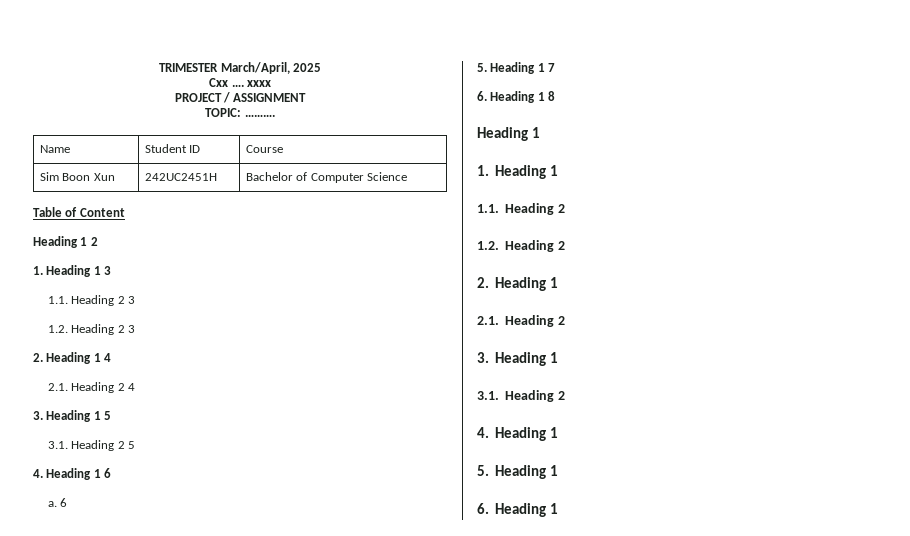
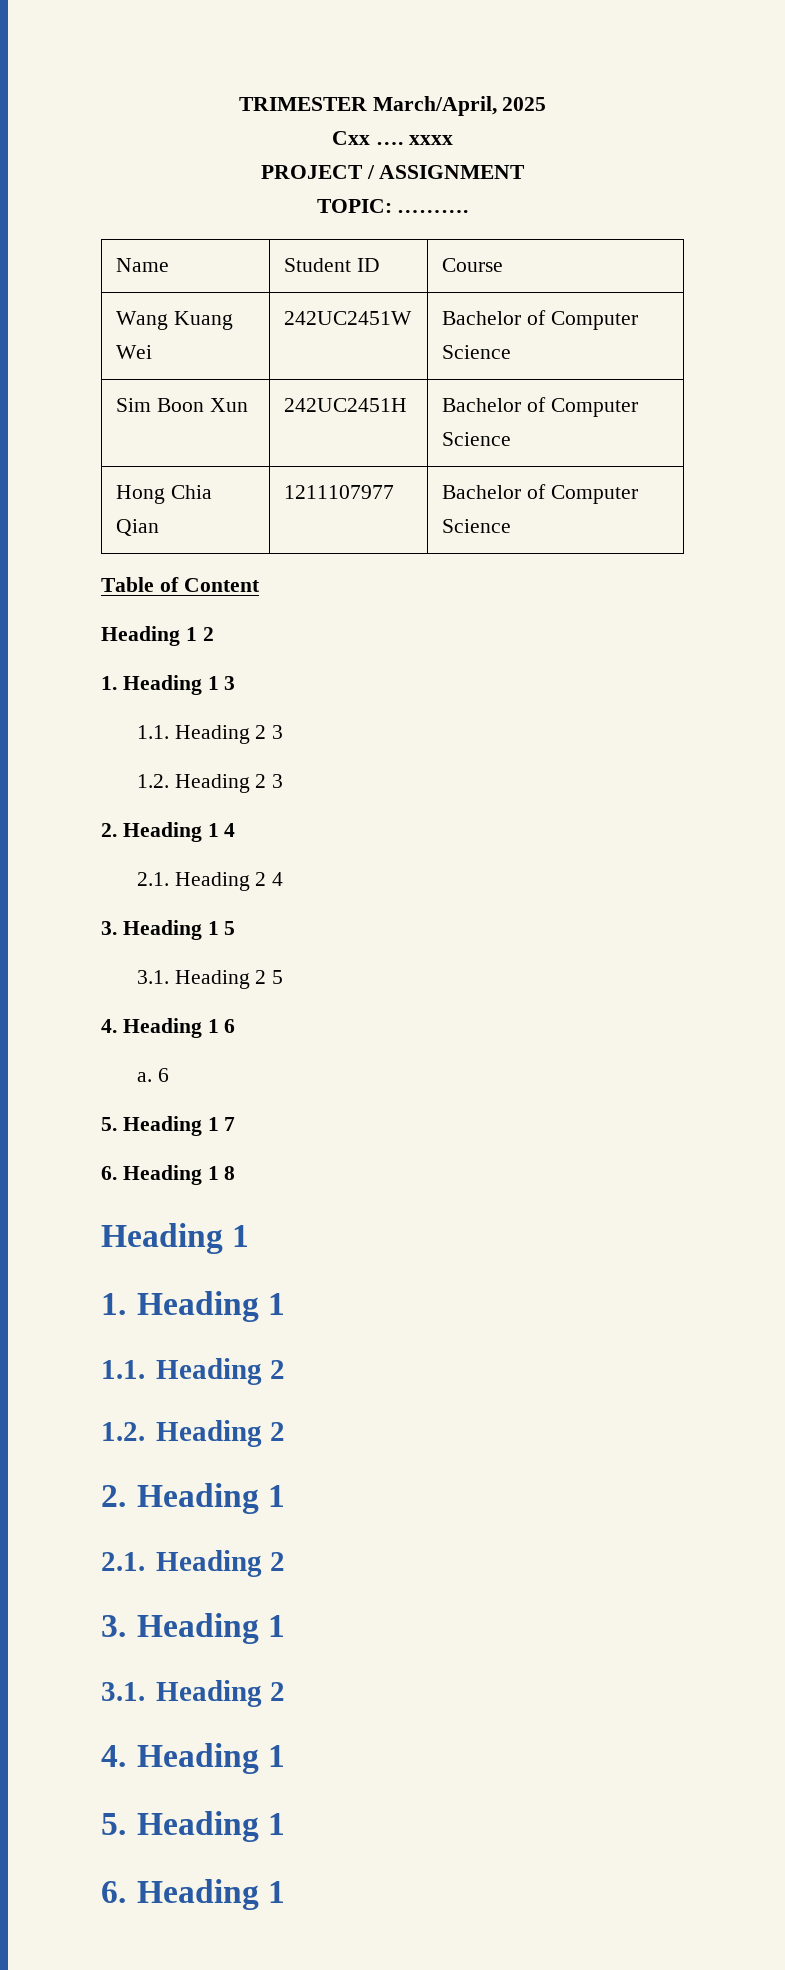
(283, 149) none -> [116,311,233,330] [116,345,153,359] [284,311,413,325] [442,310,638,330] [442,345,512,359] // Wang Kuang Wei | 242UC2451W | Bachelor of Computer Science
(407, 176) none -> [116,485,212,504] [116,519,160,536] [284,485,395,499] [442,484,638,504] [442,519,512,533] // Hong Chia Qian | 1211107977 | Bachelor of Computer Science

